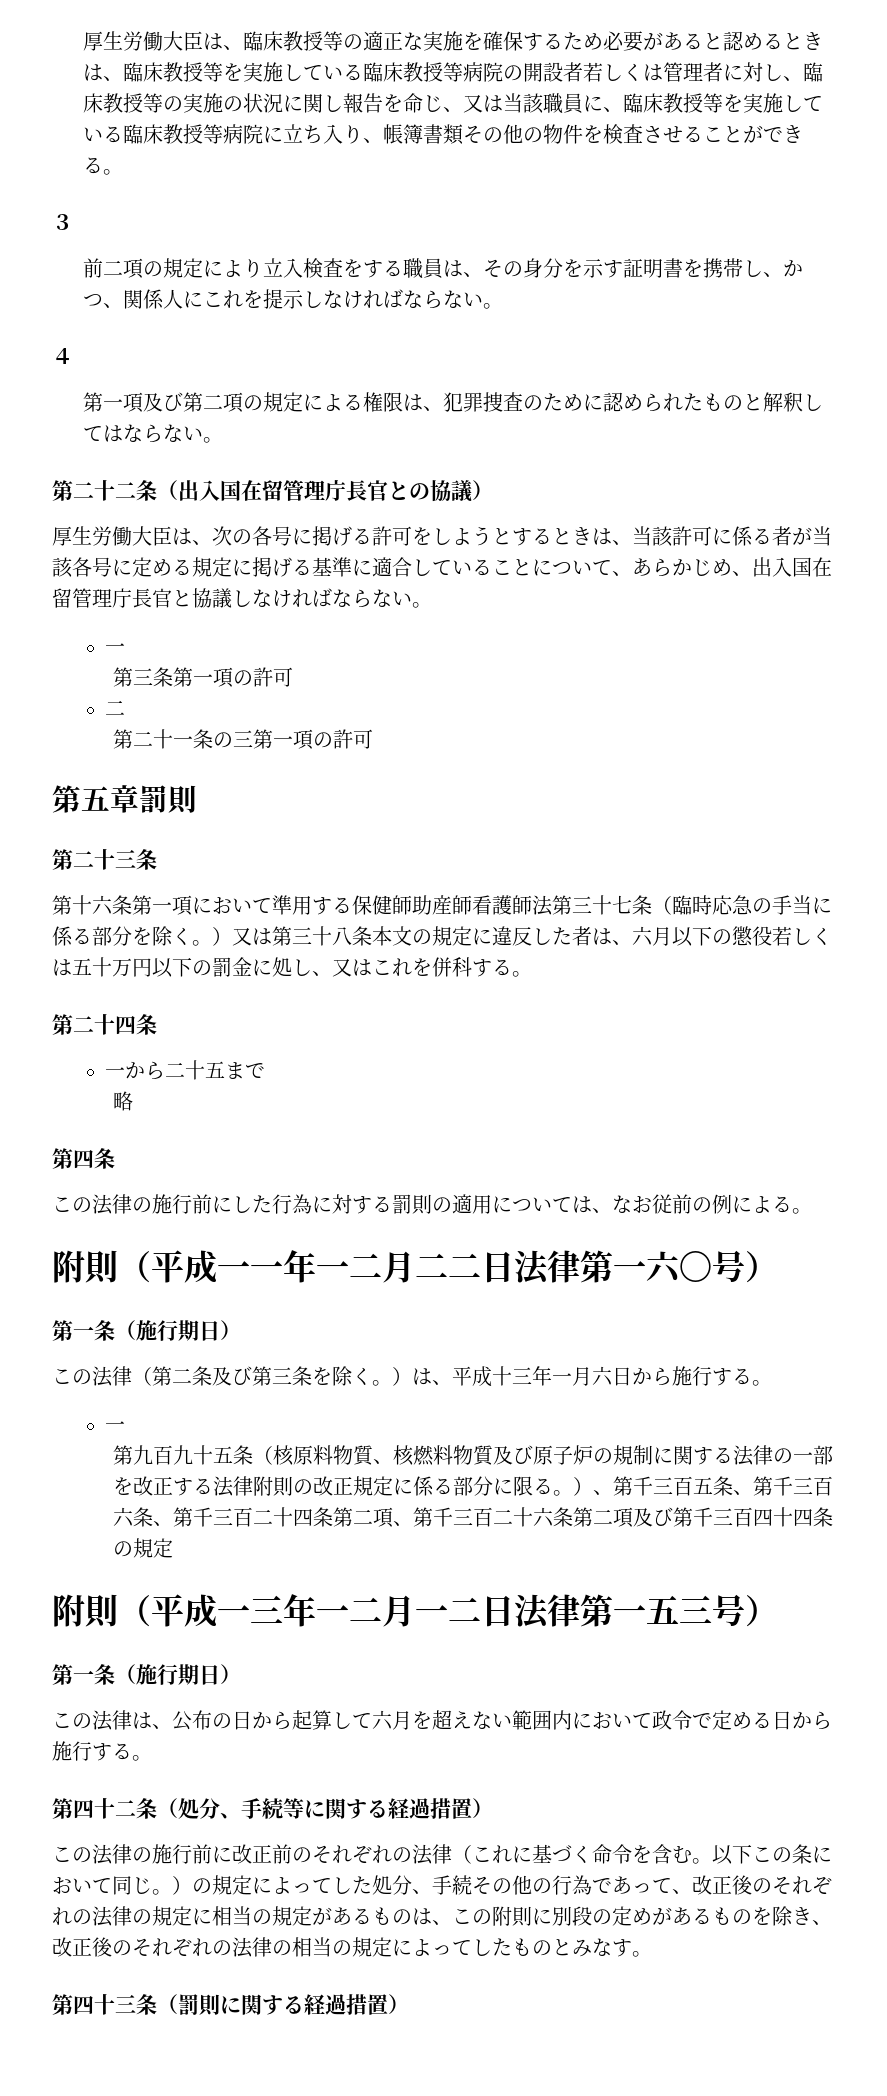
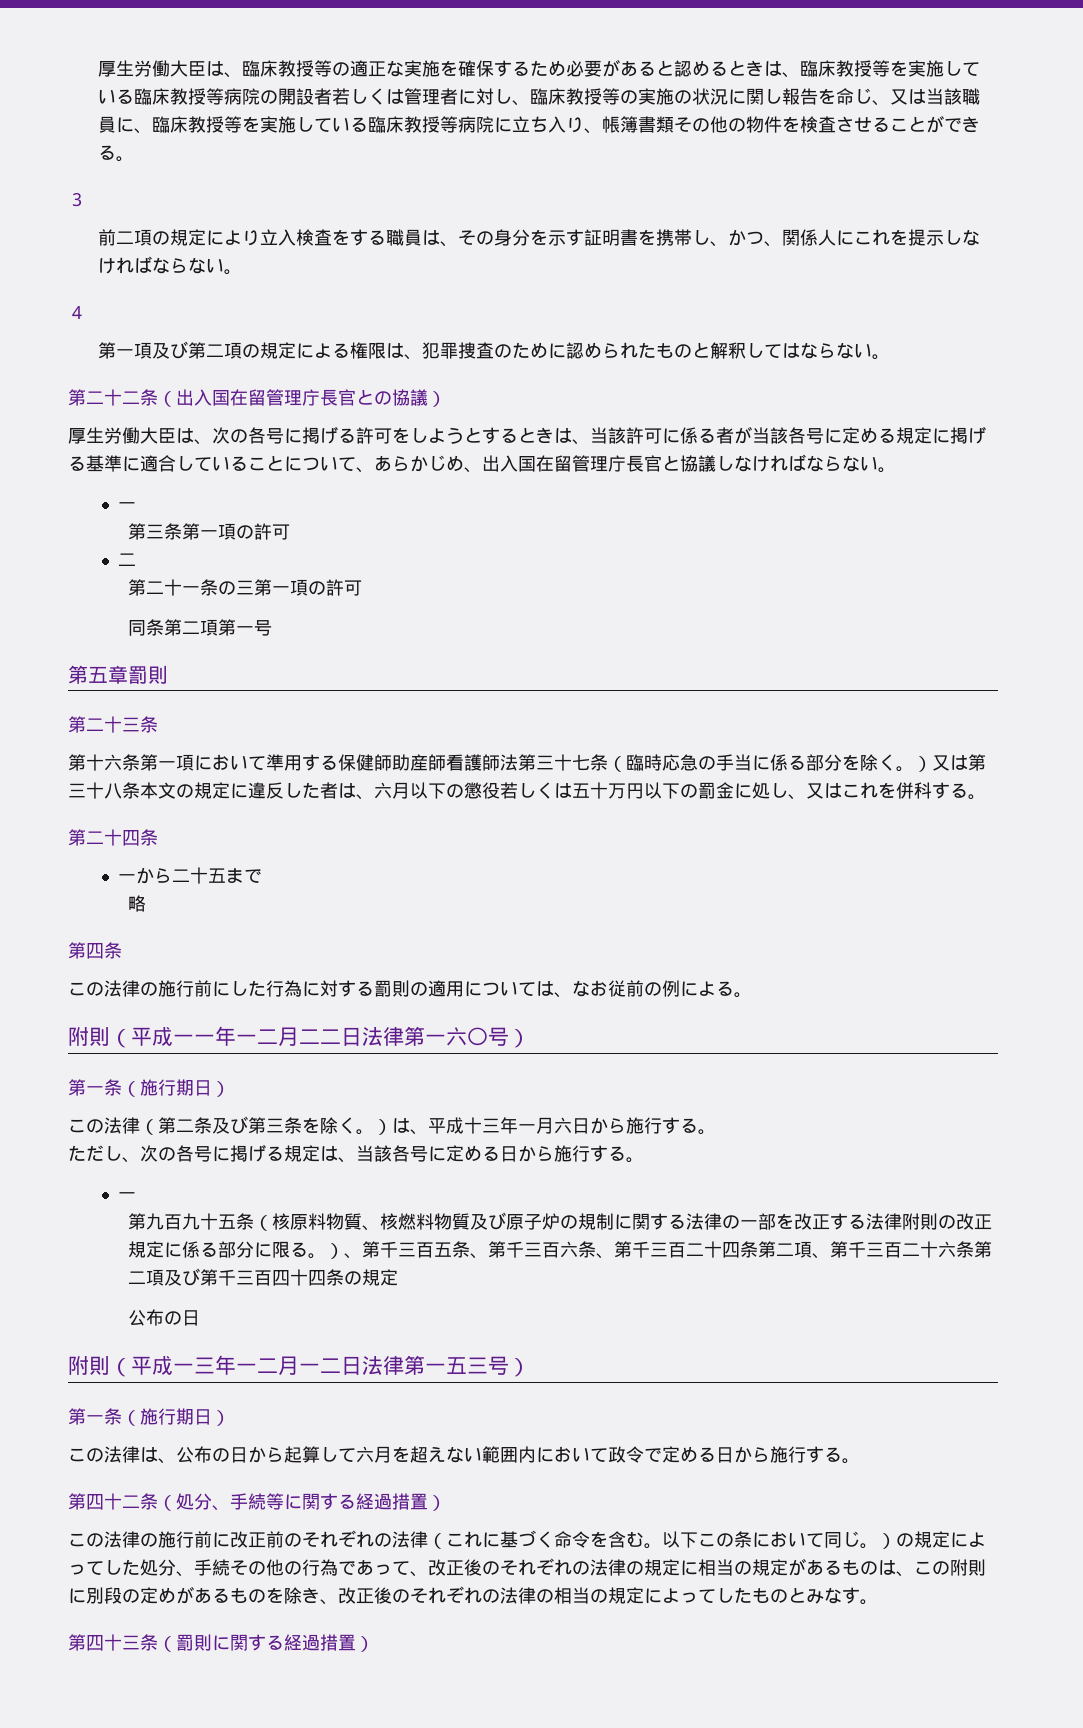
(374, 739) none -> [128,619,273,636] // 同条第二項第一号
(772, 1383) none -> [68,1144,644,1163] // ただし、次の各号に掲げる規定は、当該各号に定める日から施行する。
(174, 1548) none -> [128,1309,201,1326] // 公布の日

